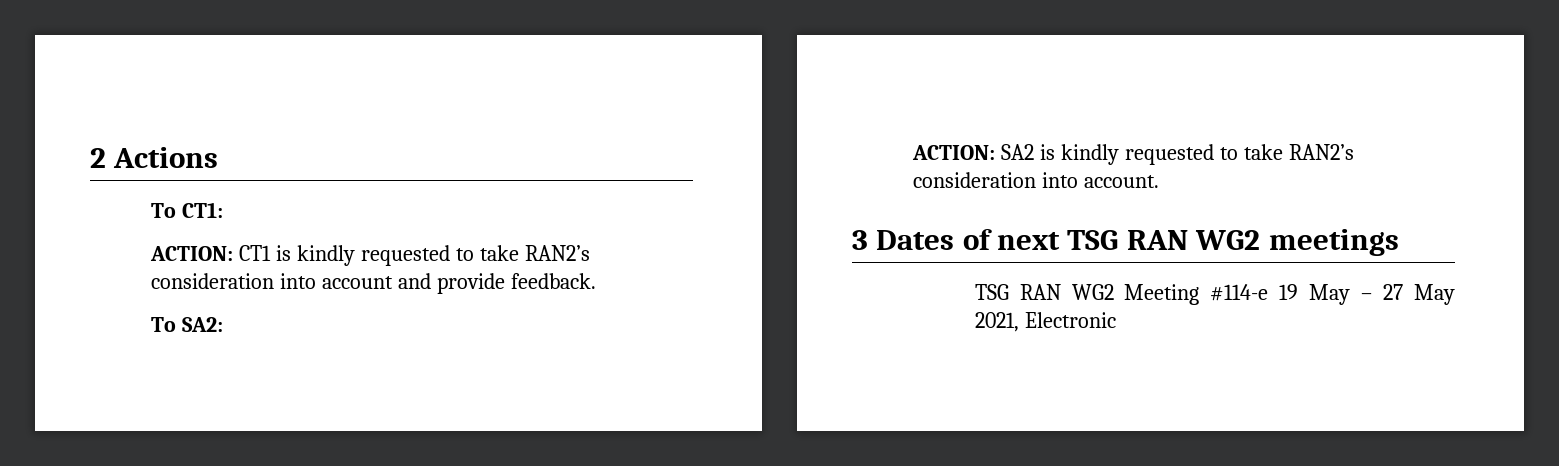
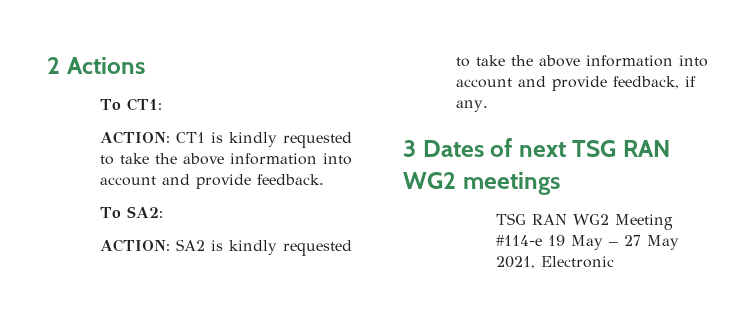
[524,245,590,261] [151,273,275,289] RAN2’s consideration -> [154,153,317,165] the above information
[1288,144,1354,160] [913,172,1160,188] RAN2’s consideration into account. -> [510,55,708,67] [455,76,696,91] [455,100,488,112] the above information into account and provide feedback, if any.

